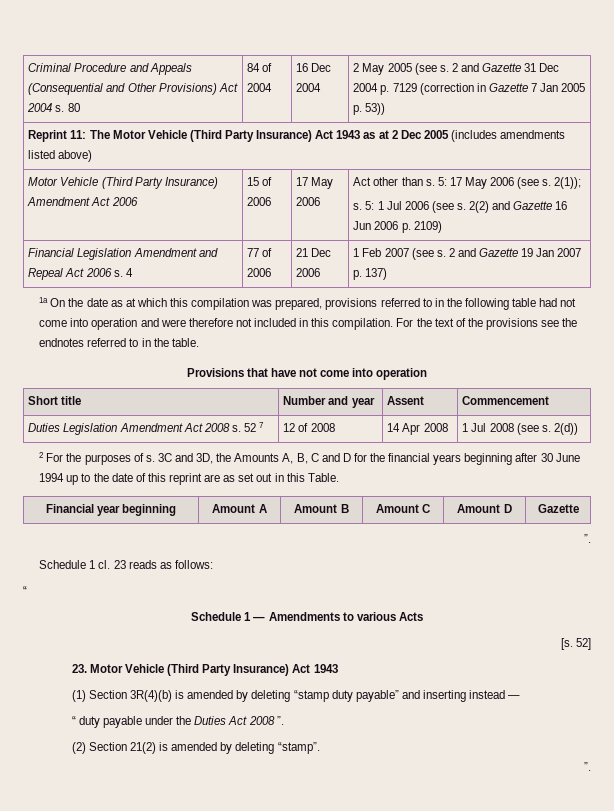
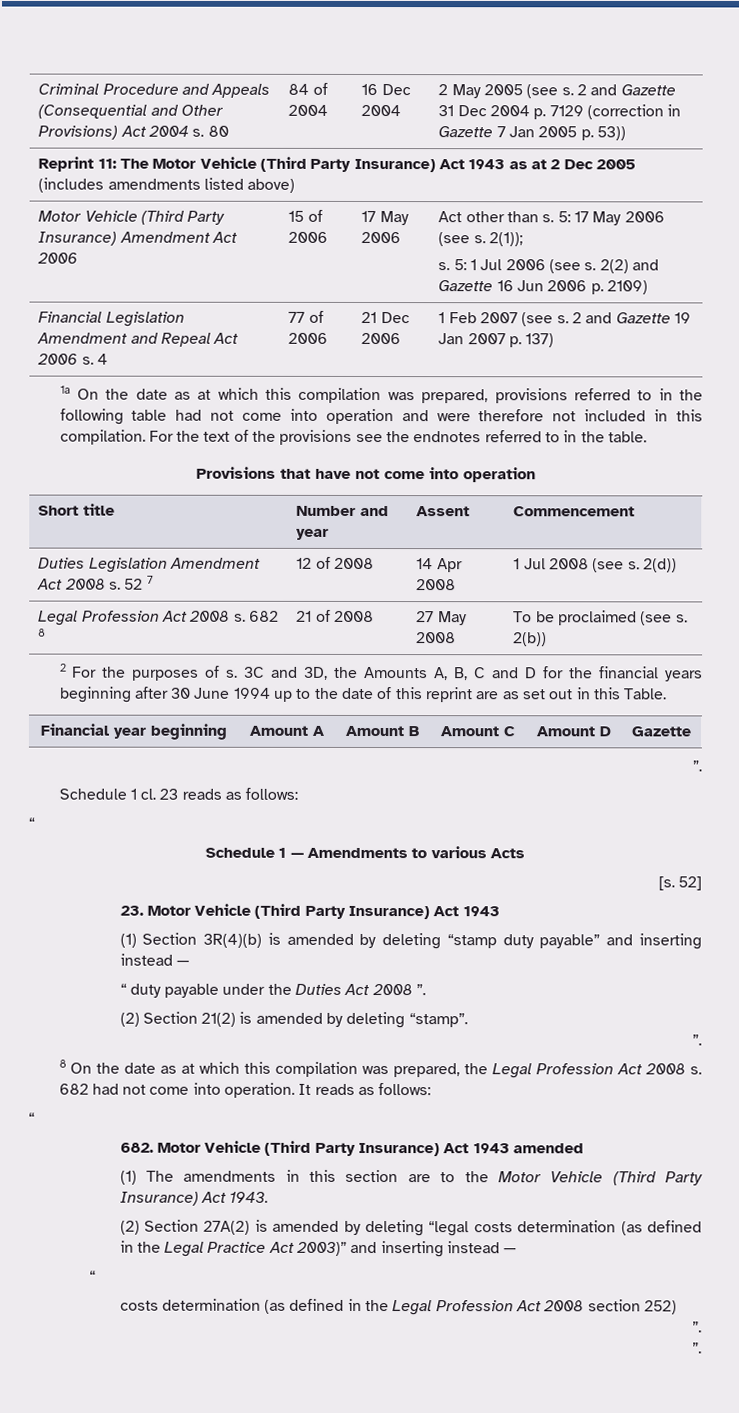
(578, 429) none -> [38,610,280,626] [38,628,47,637] [296,609,375,623] [416,611,467,626] [416,632,457,644] [513,610,688,626] [513,632,548,647] // Legal Profession Act 2008 s. 682 8 | 21 of 2008 | 27 May 2008 | To be proclaimed (see s. 2(b))
(591, 766) none -> [58,1059,702,1079] [58,1082,432,1098] [28,1112,35,1124] [119,1140,585,1157] [119,1169,704,1186] [119,1191,269,1206] [119,1219,702,1237] [119,1240,518,1258] [89,1270,97,1282] [119,1298,678,1316] [692,1321,702,1333] [692,1342,702,1354] // 8 On the date as at which this compilation was prepared, the Legal Profession Act 2008 s. 682 had not come into operation. It reads as follows: // “ // 682. Motor Vehicle (Third Party Insurance) Act 1943 amended // (1) The amendments in this section are to the Motor Vehicle (Third Party Insurance) Act 1943. // (2) Section 27A(2) is amended by deleting “legal costs determination (as defined in the Legal Practice Act 2003)” and inserting instead — // “ // costs determination (as defined in the Legal Profession Act 2008 section 252) // ”. // ”.

